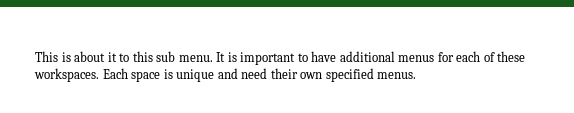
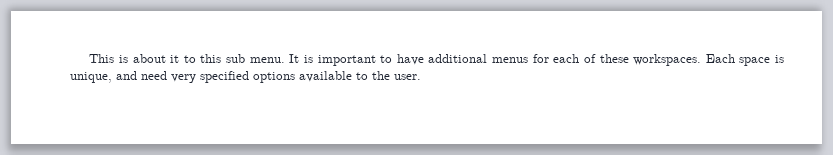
[176,69,215,82] unique -> [70,72,112,83] unique,
[270,68,417,82] their own specified menus. -> [171,71,421,83] very specified options available to the user.

